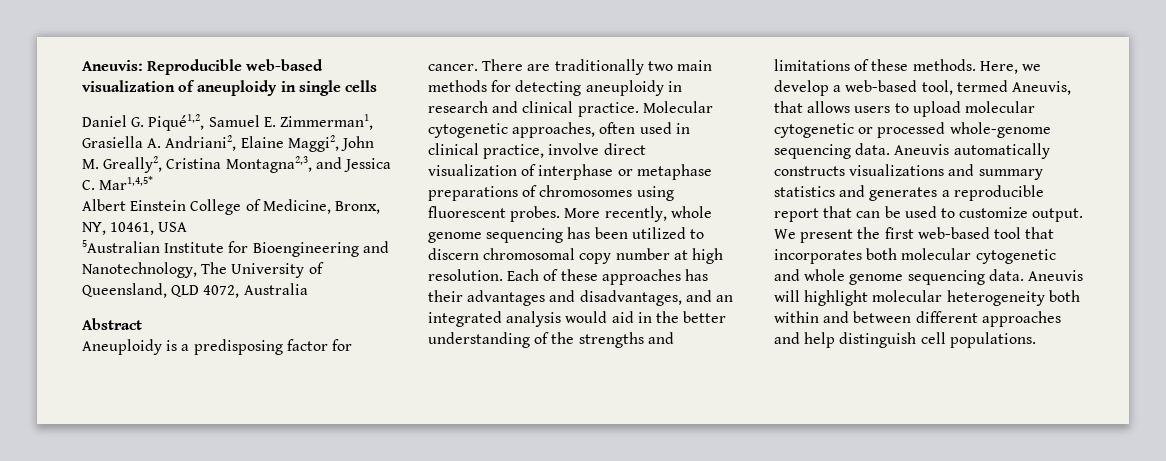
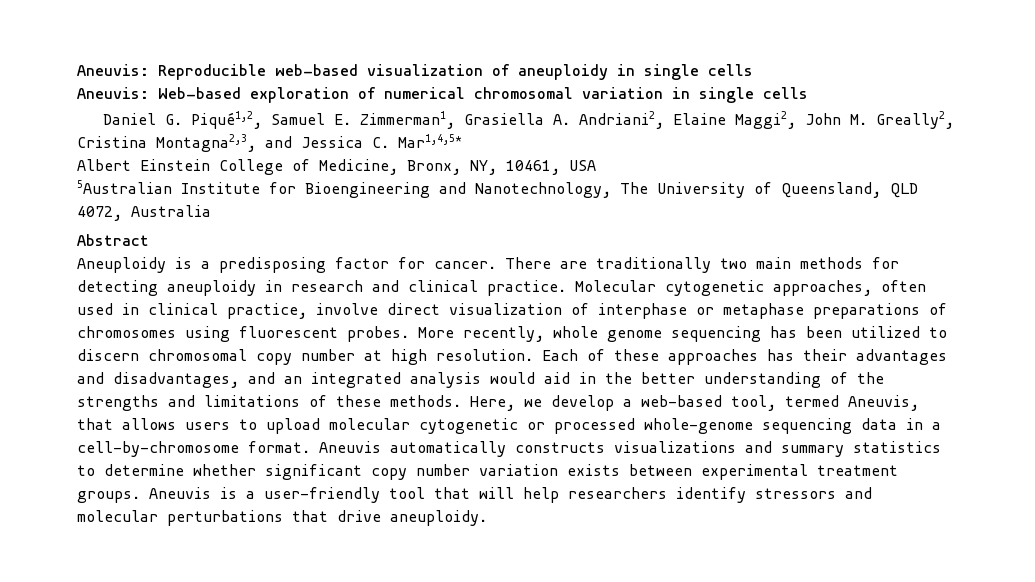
(377, 86) none -> [77,87,808,103] // Aneuvis: Web-based exploration of numerical chromosomal variation in single cells
[855,143,891,155] data. -> [861,418,941,430] [77,441,310,457] data in a cell-by-chromosome format.
[839,185,1044,201] [774,206,1084,222] [774,227,1055,243] [774,248,1056,264] [774,269,1083,285] [774,290,1080,306] [774,311,1061,327] [774,332,1036,348] and generates a reproducible report that can be used to customize output. We present the first web-based tool that incorporates both molecular cytogenetic and whole genome sequencing data. Aneuvis will highlight molecular heterogeneity both within and between different approaches and help distinguish cell populations. -> [77,464,898,480] [77,487,872,503] [77,510,487,526] to determine whether significant copy number variation exists between experimental treatment groups. Aneuvis is a user-friendly tool that will help researchers identify stressors and molecular perturbations that drive aneuploidy.

